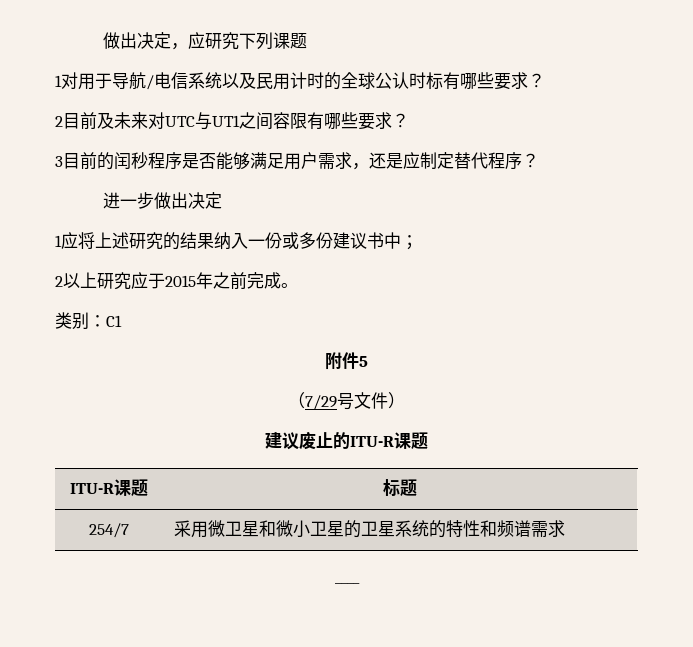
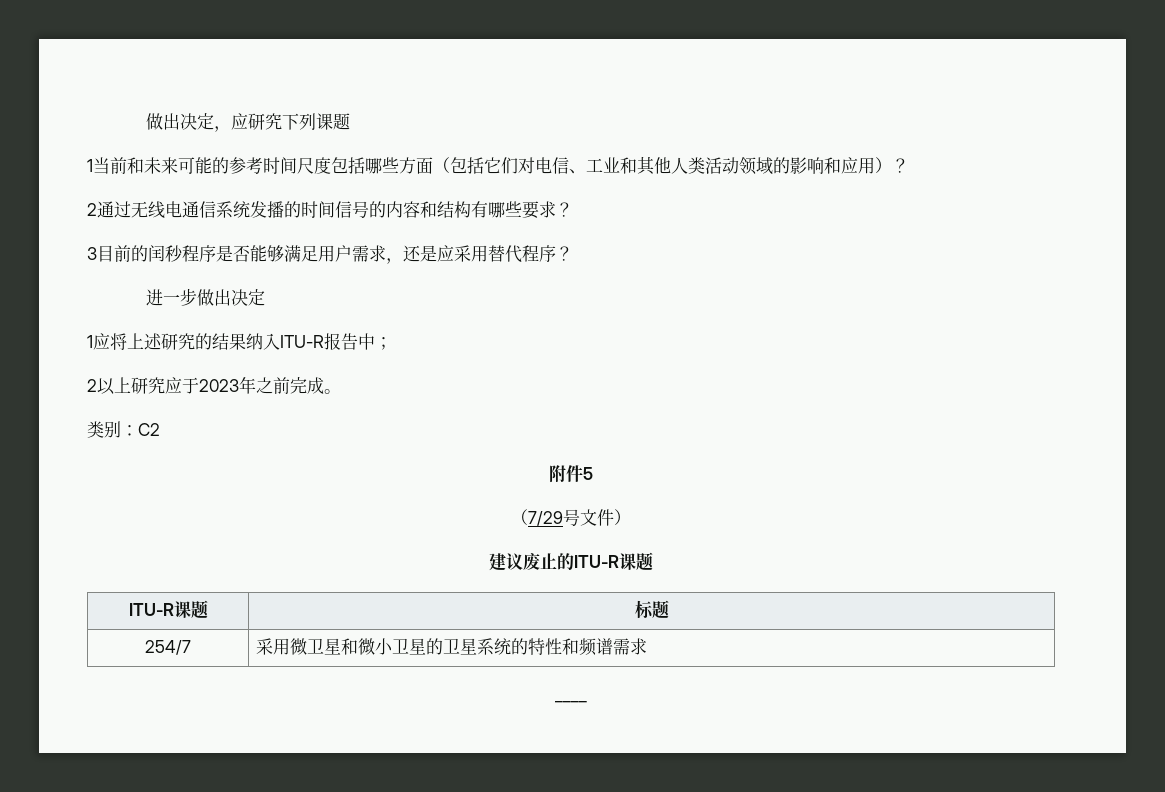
[61,72,545,90] [55,112,307,130] 对用于导航/电信系统以及民用计时的全球公认时标有哪些要求？ // 2目前及未来对UTC与UT1之间容限 -> [93,156,909,175] [87,201,471,219] 当前和未来可能的参考时间尺度包括哪些方面（包括它们对电信、工业和其他人类活动领域的影响和应用）？ // 2通过无线电通信系统发播的时间信号的内容和结构
[420,152,454,169] 制定 -> [454,245,488,262] 采用
[248,232,384,249] 一份或多份建议书 -> [280,333,358,350] ITU-R报告
[165,275,196,287] 2015 -> [199,379,239,392] 2023
[106,315,122,327] C1 -> [138,423,160,436] C2

